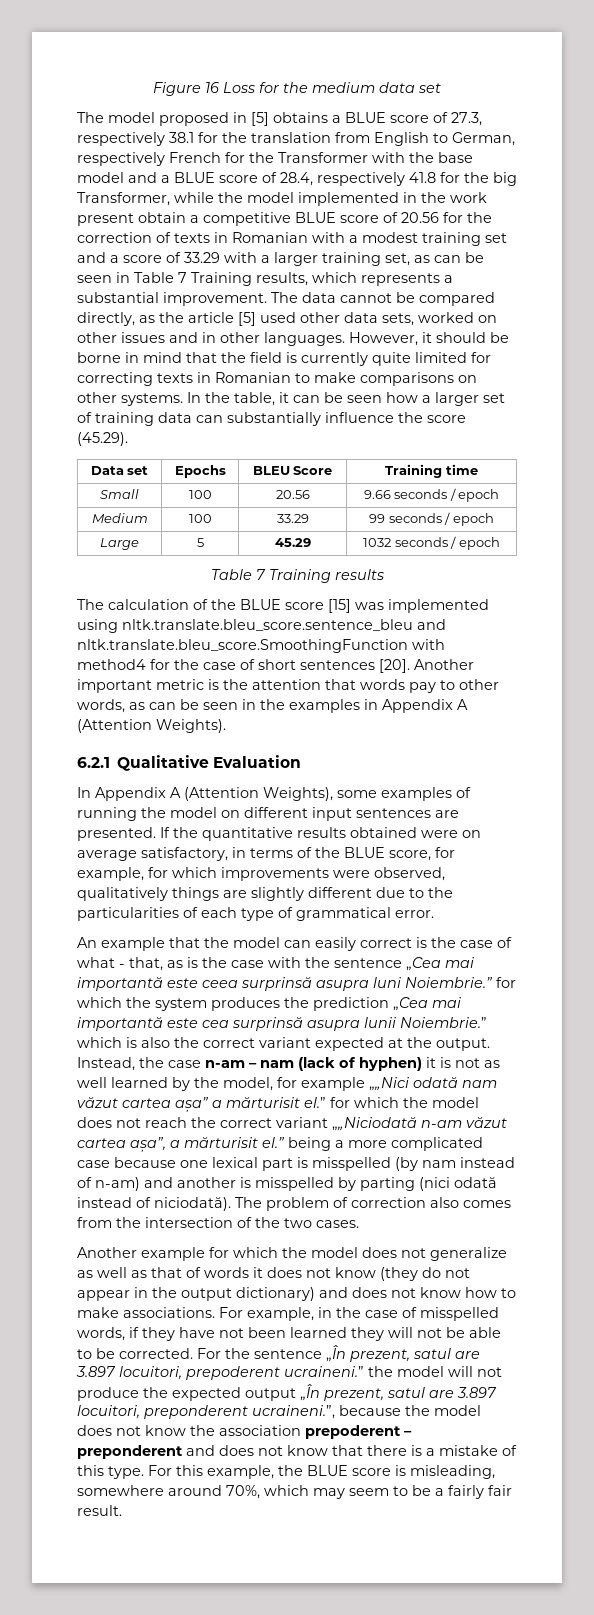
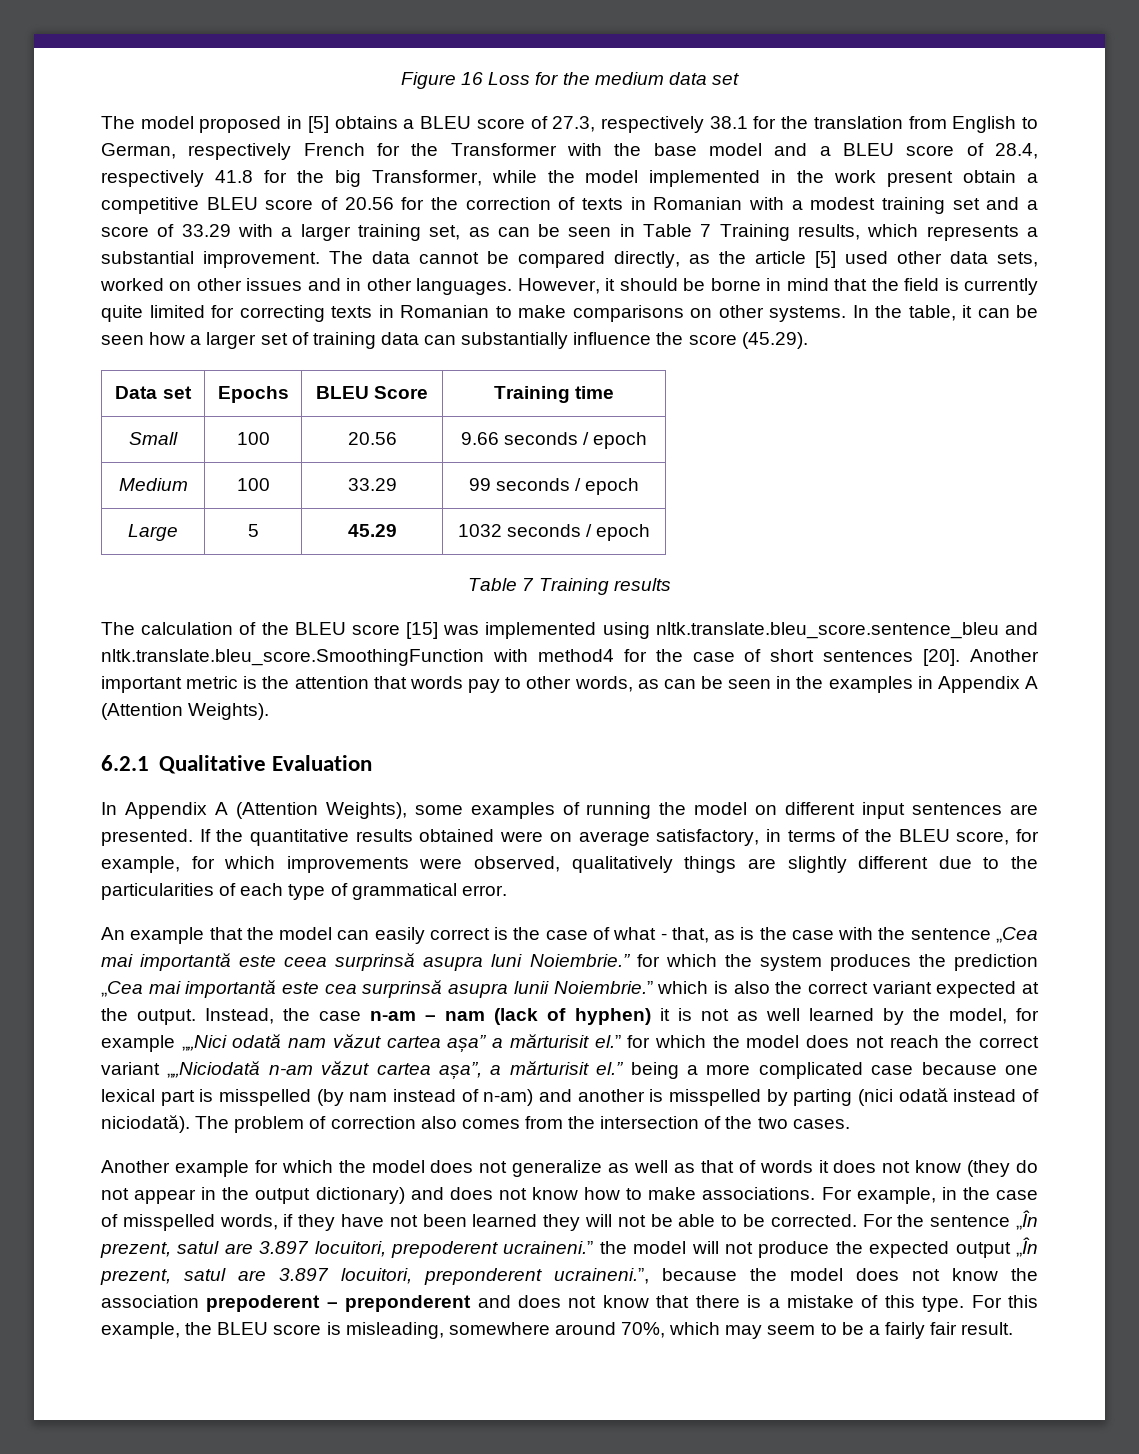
[345,112,386,123] BLUE -> [420,116,472,129] BLEU
[174,172,215,183] BLUE -> [843,143,895,156] BLEU
[295,212,336,223] BLUE -> [206,197,258,210] BLEU
[240,599,281,610] BLUE -> [294,622,346,635] BLEU
[344,847,385,858] BLUE -> [898,829,950,842] BLEU
[307,1465,348,1476] BLUE -> [217,1322,269,1335] BLEU

